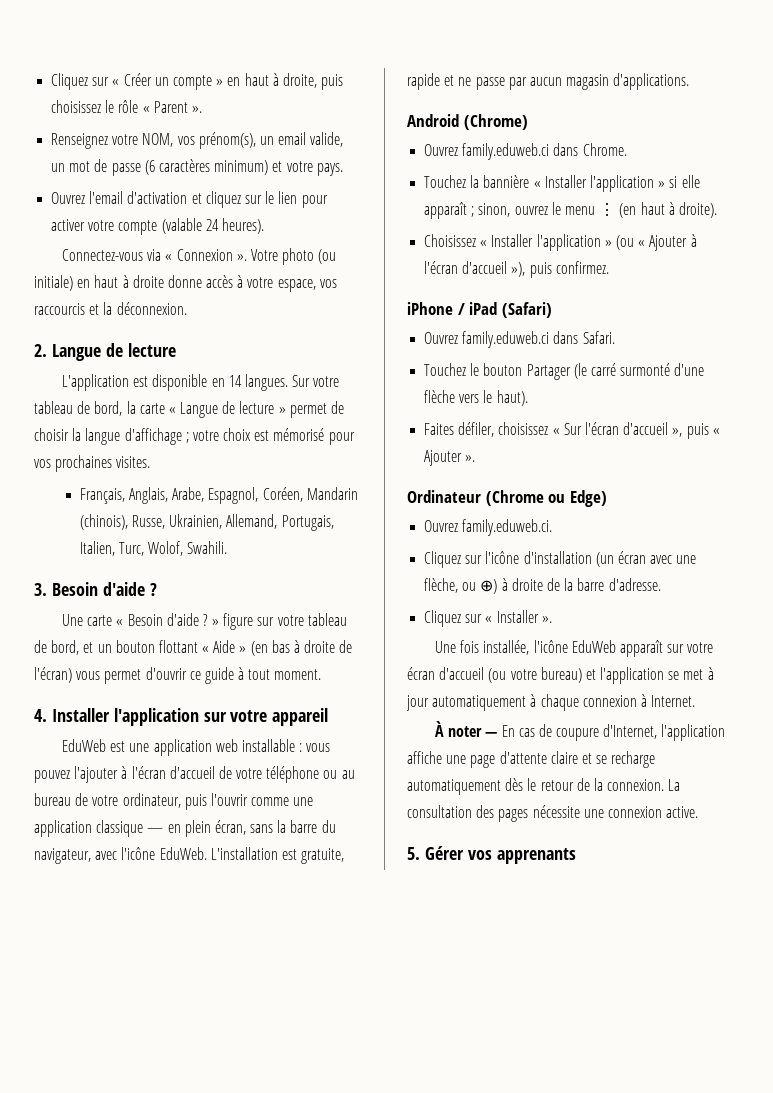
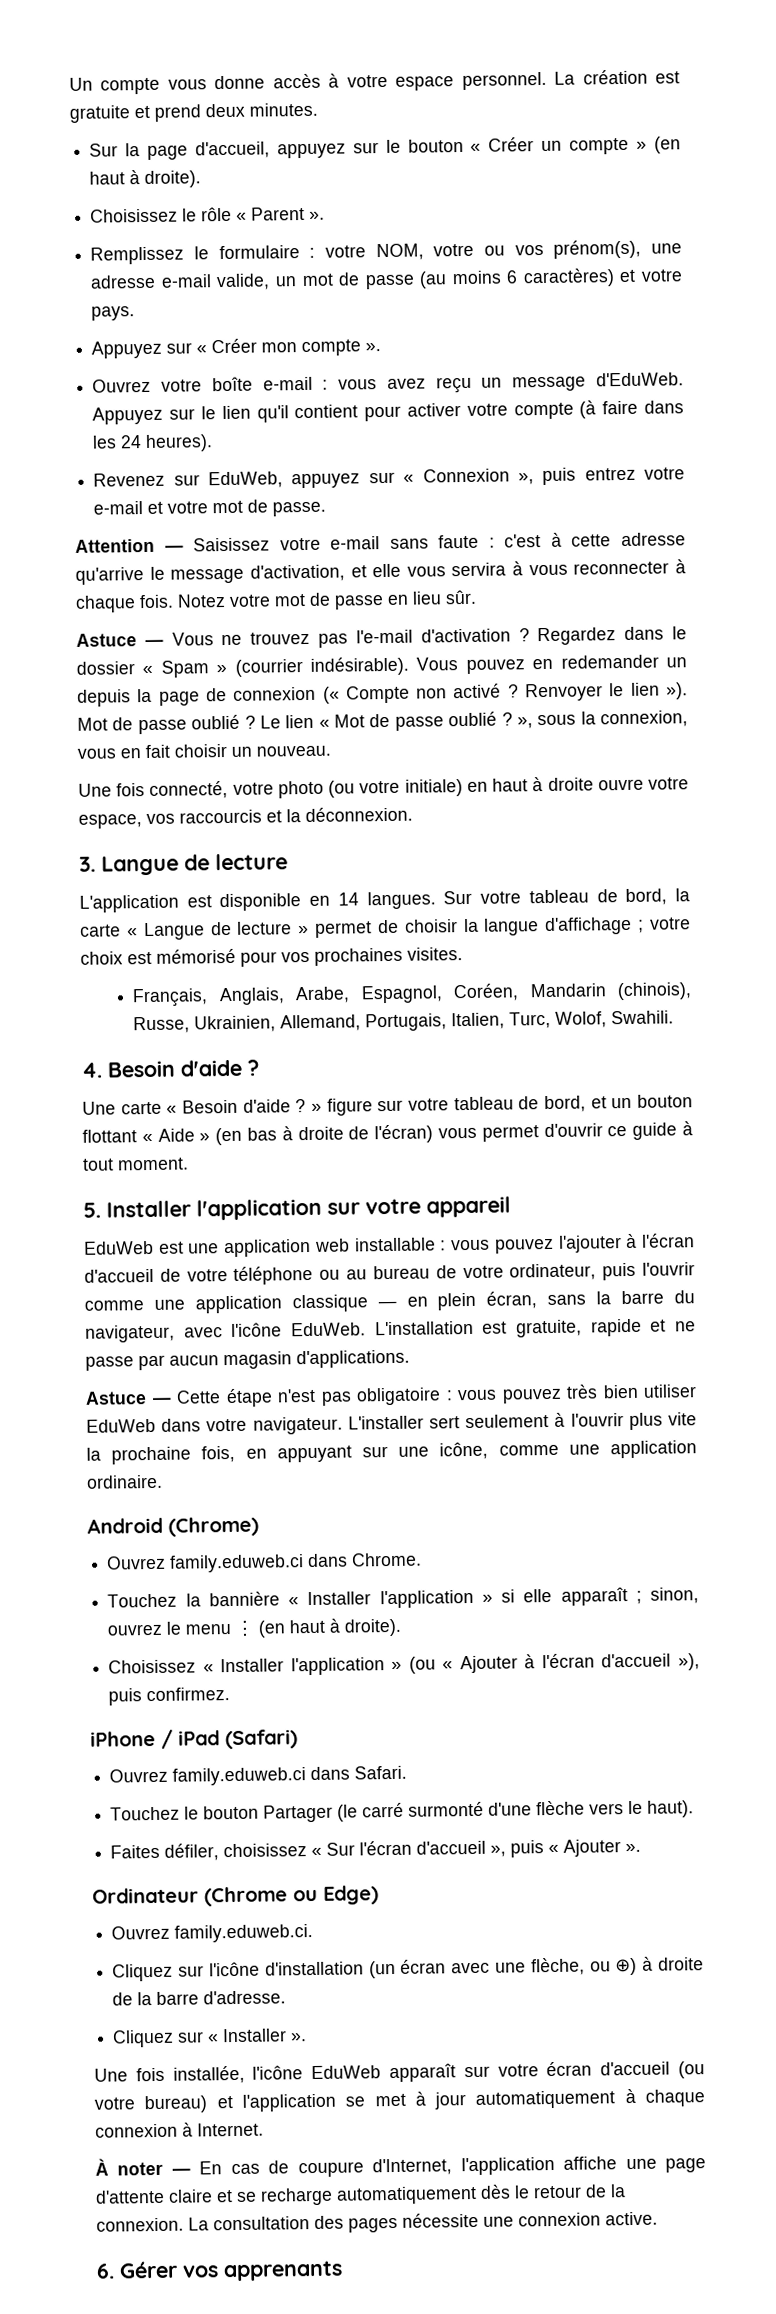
[51,73,110,90] Cliquez sur -> [69,69,680,95] [69,102,318,123] [89,138,464,160] Un compte vous donne accès à votre espace personnel. La création est gratuite et prend deux minutes. // Sur la page d'accueil, appuyez sur le bouton
[227,73,344,90] [51,100,102,113] en haut à droite, puis choisissez -> [654,136,681,154] [89,170,202,188] [90,208,179,223] (en haut à droite). // Choisissez
[51,132,307,149] Renseignez votre NOM, vos prénom(s), un email -> [90,239,682,265] [90,274,212,289] Remplissez le formulaire : votre NOM, votre ou vos prénom(s), une adresse e-mail
[144,159,269,175] (6 caractères minimum) -> [419,268,615,289] (au moins 6 caractères)
[51,191,241,208] Ouvrez l'email d'activation et cliquez -> [91,338,382,359] [92,372,684,394] [92,406,164,425] Appuyez sur « Créer mon compte ». // Ouvrez votre boîte e-mail : vous avez reçu un message d'EduWeb. Appuyez
(298, 197) none -> [256,404,359,423] qu'il contient
[161,218,264,234] [61,249,278,261] (valable 24 heures). // Connectez-vous via « Connexion ». Votre -> [579,400,684,419] [92,434,214,452] [93,467,685,489] [93,499,327,517] [75,532,686,553] [75,559,686,585] [75,589,477,613] [76,626,687,648] [76,654,687,678] [77,682,688,707] [77,710,688,735] [77,743,331,759] [78,780,274,799] (à faire dans les 24 heures). // Revenez sur EduWeb, appuyez sur « Connexion », puis entrez votre e-mail et votre mot de passe. // Attention — Saisissez votre e-mail sans faute : c'est à cette adresse qu'arrive le message d'activation, et elle vous servira à vous reconnecter à chaque fois. Notez votre mot de passe en lieu sûr. // Astuce — Vous ne trouvez pas l'e-mail d'activation ? Regardez dans le dossier « Spam » (courrier indésirable). Vous pouvez en redemander un depuis la page de connexion (« Compte non activé ? Renvoyer le lien »). Mot de passe oublié ? Le lien « Mot de passe oublié ? », sous la connexion, vous en fait choisir un nouveau. // Une fois connecté, votre
(337, 256) none -> [359,780,401,794] votre
[167,275,244,288] donne accès à -> [597,778,644,791] ouvre
[34,344,47,357] 2. -> [79,856,96,872] 3.
[34,583,47,596] 3. -> [81,1062,102,1078] 4.
[34,709,47,722] 4. -> [83,1202,101,1218] 5.
(690, 81) none -> [85,1384,697,1408] [86,1412,697,1435] [86,1440,697,1465] [86,1474,163,1489] // Astuce — Cette étape n'est pas obligatoire : vous pouvez très bien utiliser EduWeb dans votre navigateur. L'installer sert seulement à l'ouvrir plus vite la prochaine fois, en appuyant sur une icône, comme une application ordinaire.
[407,847,420,860] 5. -> [96,2263,115,2279] 6.

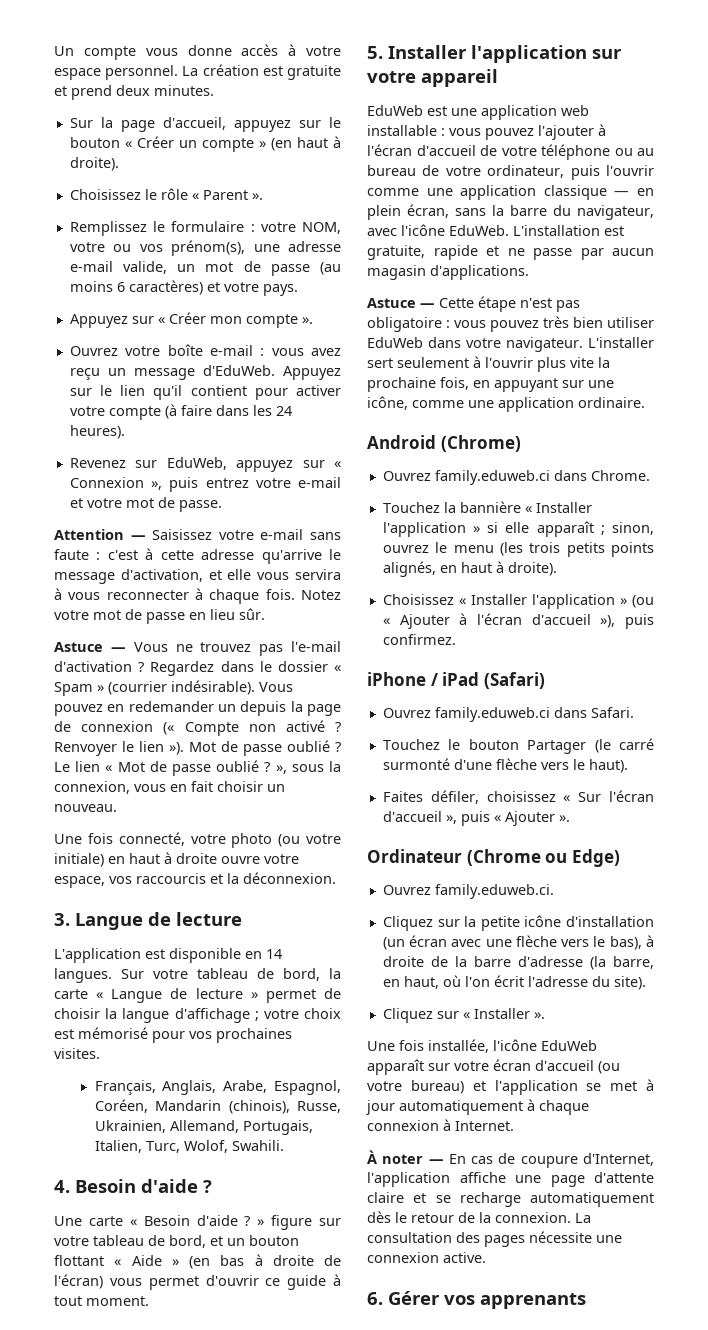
[235,1620,287,1638] ⋮ (en -> [499,542,654,557] [382,561,457,577] (les trois petits points alignés, en
[208,1961,260,1977] l'icône -> [464,915,562,931] la petite icône
[530,1957,638,1976] flèche, ou ⊕) -> [515,935,642,950] flèche vers le bas),
[203,1990,287,2005] d'adresse. -> [517,956,654,970] [382,975,646,990] d'adresse (la barre, en haut, où l'on écrit l'adresse du site).

